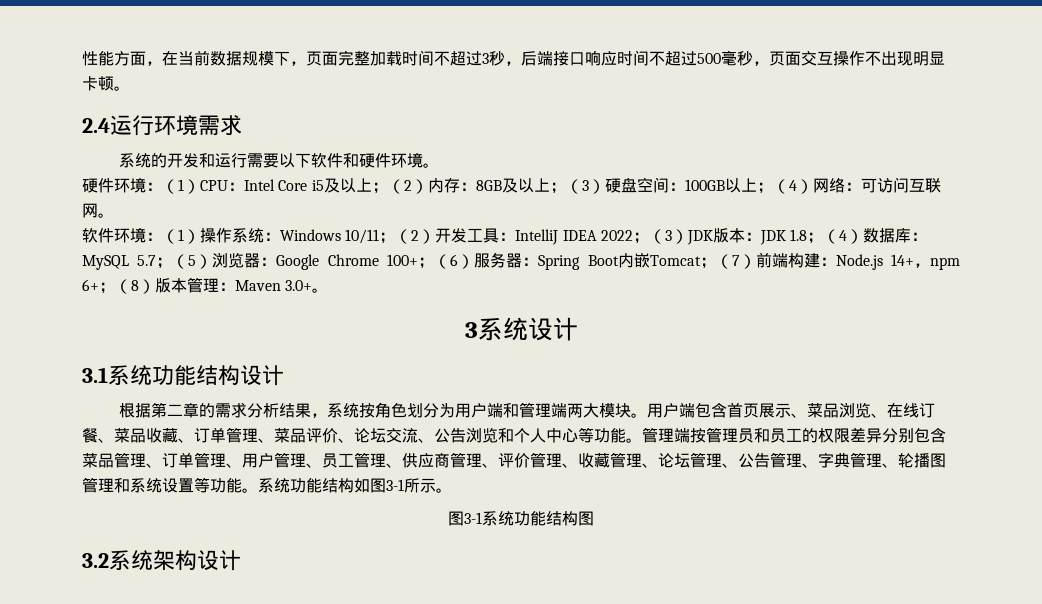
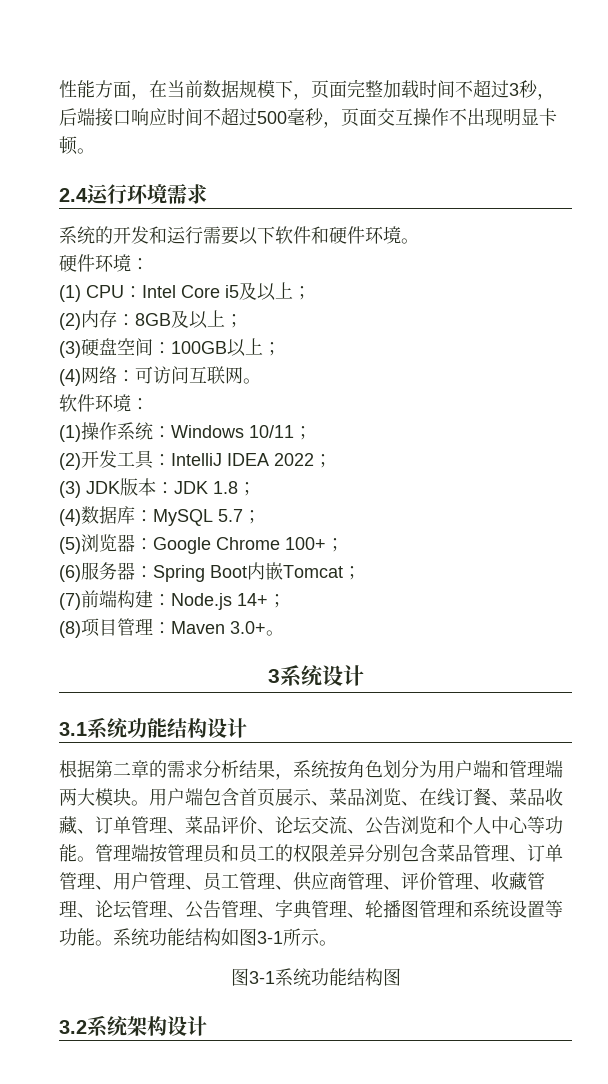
[162,179,200,194] （1） -> [59,285,81,302] // (1)
[387,179,428,194] （2） -> [59,313,81,330] // (2)
[565,179,605,194] （3） -> [59,341,81,358] // (3)
[772,179,813,194] （4） -> [59,369,81,386] // (4)
[162,229,200,244] （1） -> [59,425,81,442] // (1)
[395,229,436,244] （2） -> [59,453,81,470] // (2)
[648,229,688,244] （3） -> [59,481,81,498] // (3)
[823,229,864,244] （4） -> [59,509,81,526] // (4)
[172,254,213,269] （5） -> [59,537,81,554] // (5)
[434,254,475,269] （6） -> [59,565,81,582] // (6)
[715,254,756,269] （7） -> [59,593,81,610] // (7)
[913,257,960,270] [82,278,187,294] ，npm 6+；（8）版本 -> [268,594,286,608] [59,618,117,638] ； // (8)项目

